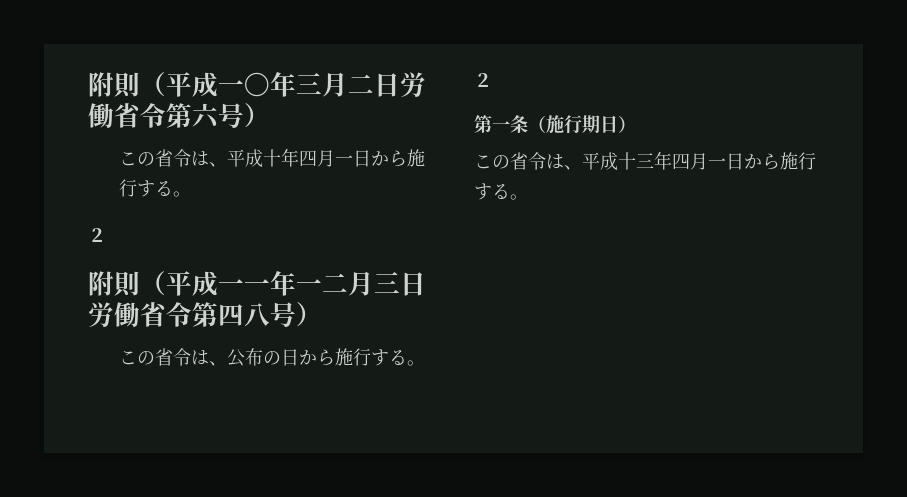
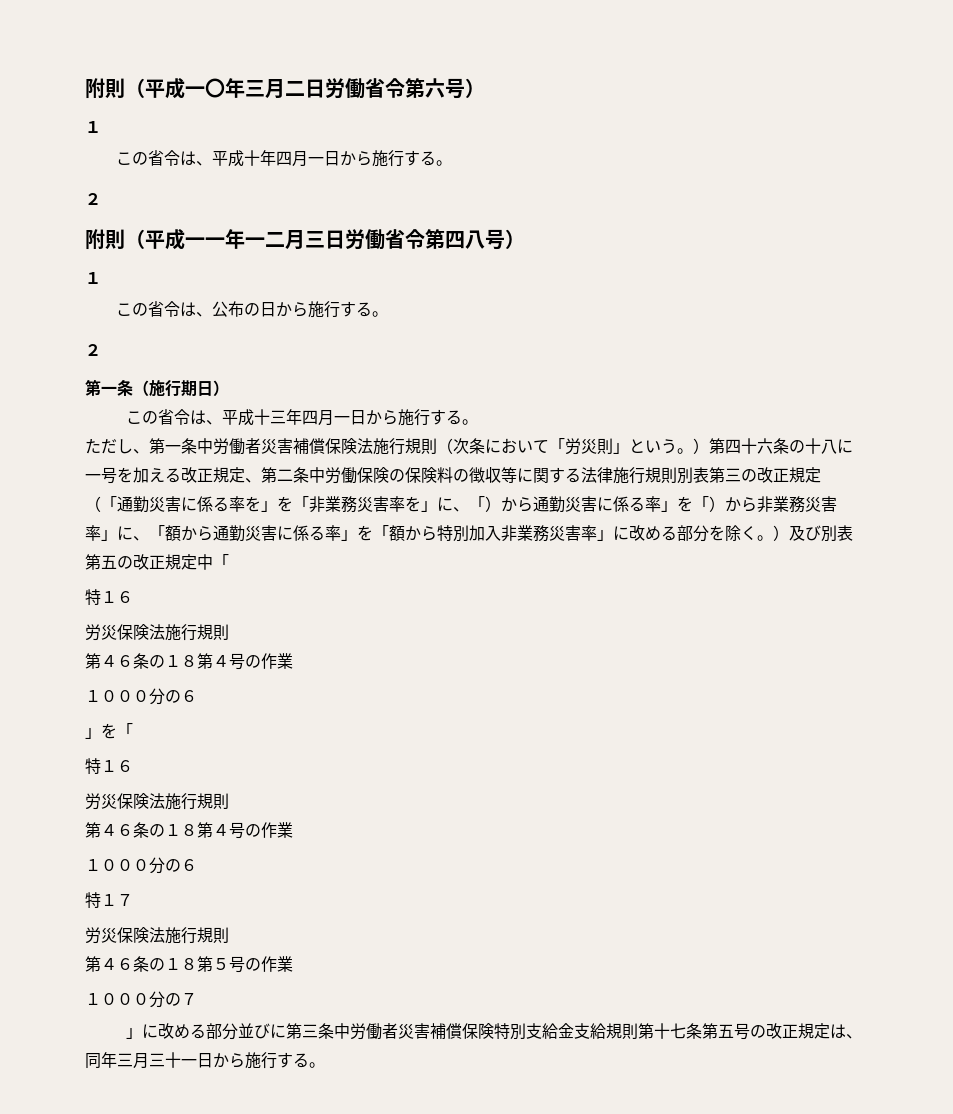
(270, 115) none -> [85,121,101,133] // １
(322, 314) none -> [85,272,101,284] // １
(528, 197) none -> [85,438,853,455] [85,467,821,484] [85,496,837,513] [85,525,853,542] [85,554,229,570] [85,589,133,605] [85,624,229,641] [85,653,293,670] [85,688,197,705] [85,723,133,739] [85,758,133,774] [85,793,229,810] [85,822,293,839] [85,857,197,874] [85,892,133,908] [85,927,229,944] [85,956,293,973] [85,991,197,1008] [125,1023,862,1040] [85,1052,325,1069] // ただし、第一条中労働者災害補償保険法施行規則（次条において「労災則」という。）第四十六条の十八に一号を加える改正規定、第二条中労働保険の保険料の徴収等に関する法律施行規則別表第三の改正規定（「通勤災害に係る率を」を「非業務災害率を」に、「）から通勤災害に係る率」を「）から非業務災害率」に、「額から通勤災害に係る率」を「額から特別加入非業務災害率」に改める部分を除く。）及び別表第五の改正規定中「 // 特１６ // 労災保険法施行規則 // 第４６条の１８第４号の作業 // １０００分の６ // 」を「 // 特１６ // 労災保険法施行規則 // 第４６条の１８第４号の作業 // １０００分の６ // 特１７ // 労災保険法施行規則 // 第４６条の１８第５号の作業 // １０００分の７ // 」に改める部分並びに第三条中労働者災害補償保険特別支給金支給規則第十七条第五号の改正規定は、同年三月三十一日から施行する。

